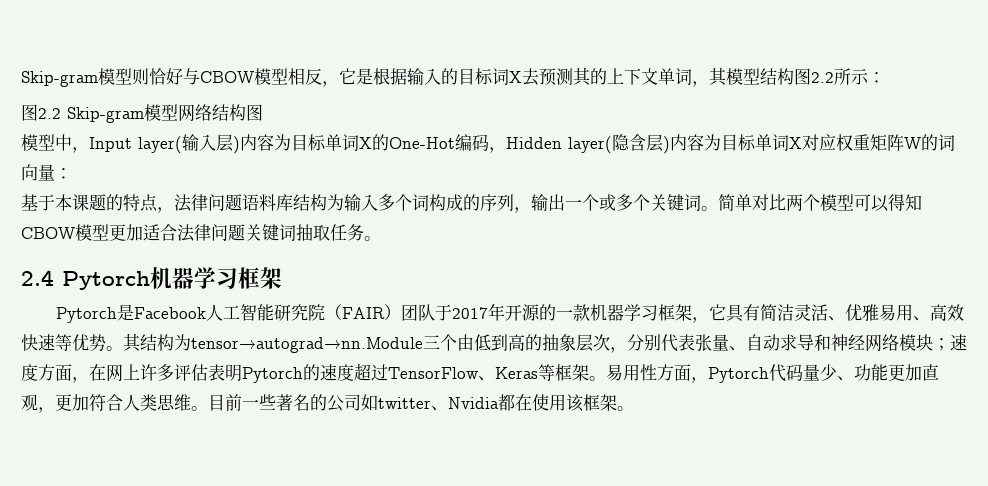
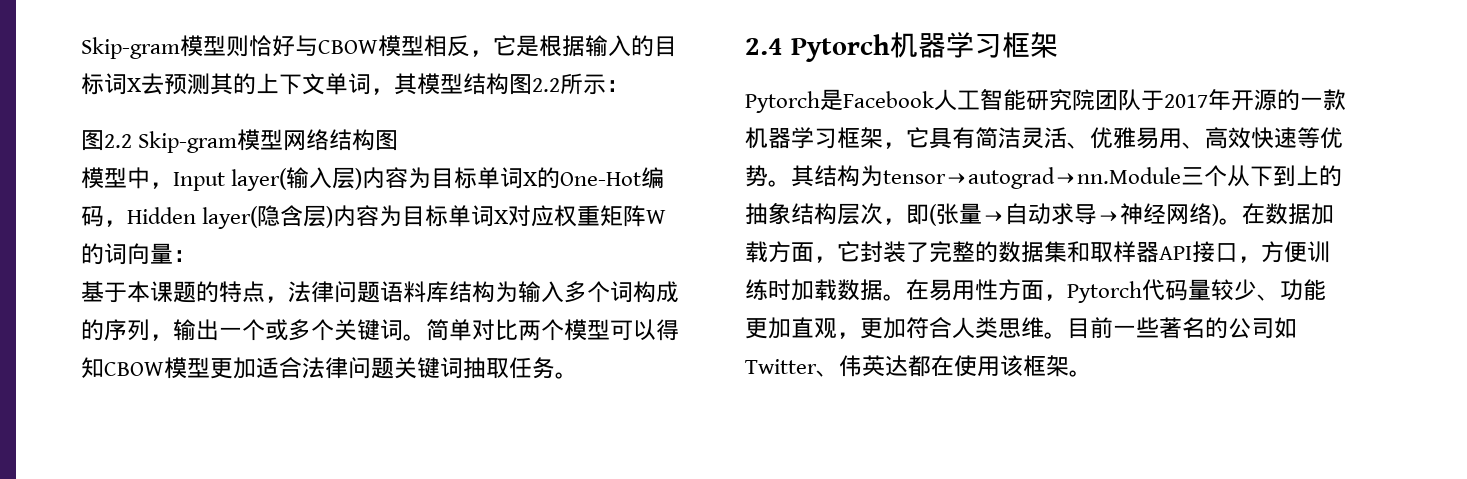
[325,304,402,320] （FAIR） -> (1095, 100) none
[457,334,746,353] 由低到高的抽象层次，分别代表张量、 -> [1227,165,1342,187] [745,202,1005,226] 从下到上的抽象结构层次，即(张量→
[814,334,831,351] 和 -> [1097,211,1120,222] →
[899,334,967,351] [21,363,606,383] 模块；速度方面，在网上许多评估表明Pytorch的速度超过TensorFlow、Keras等框架。 -> [1212,203,1334,226] [745,241,1330,263] [745,279,929,301] )。在数据加载方面，它封装了完整的数据集和取样器API接口，方便训练时加载数据。在
(820, 372) none -> [1211,279,1234,301] 较
[378,397,499,411] twitter、Nvidia -> [745,355,908,377] Twitter、伟英达

